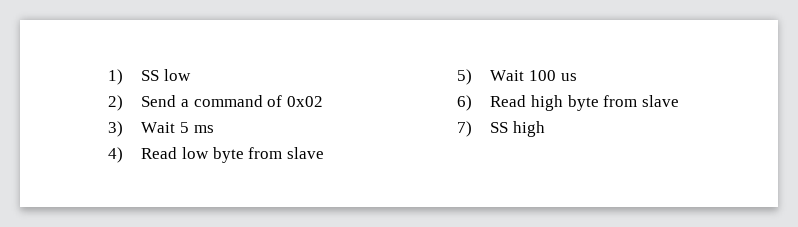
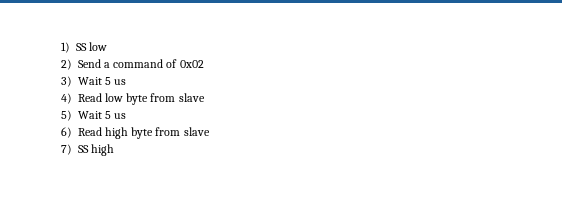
[193,125,214,133] ms -> [114,79,127,85] us
[529,70,557,81] 100 -> [104,111,111,119] 5

